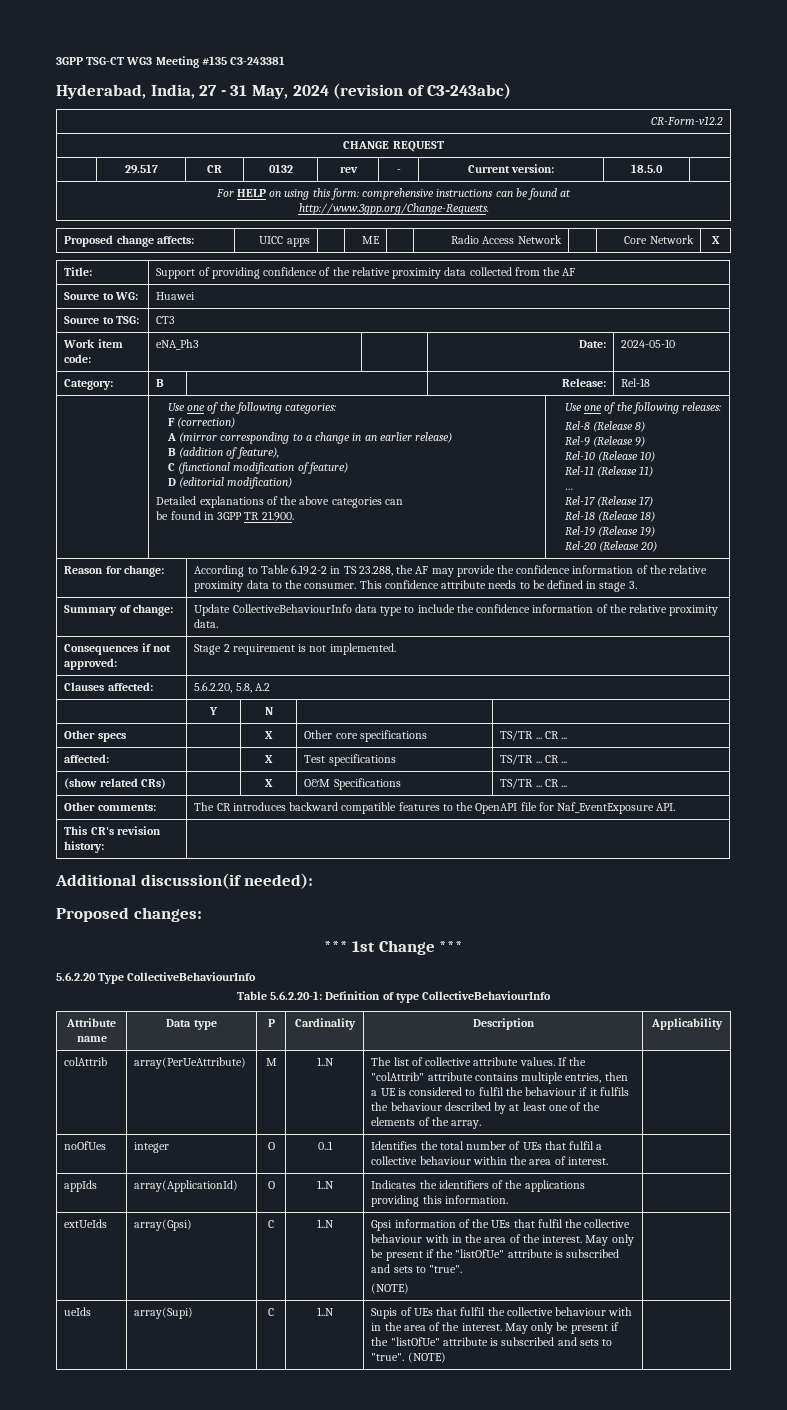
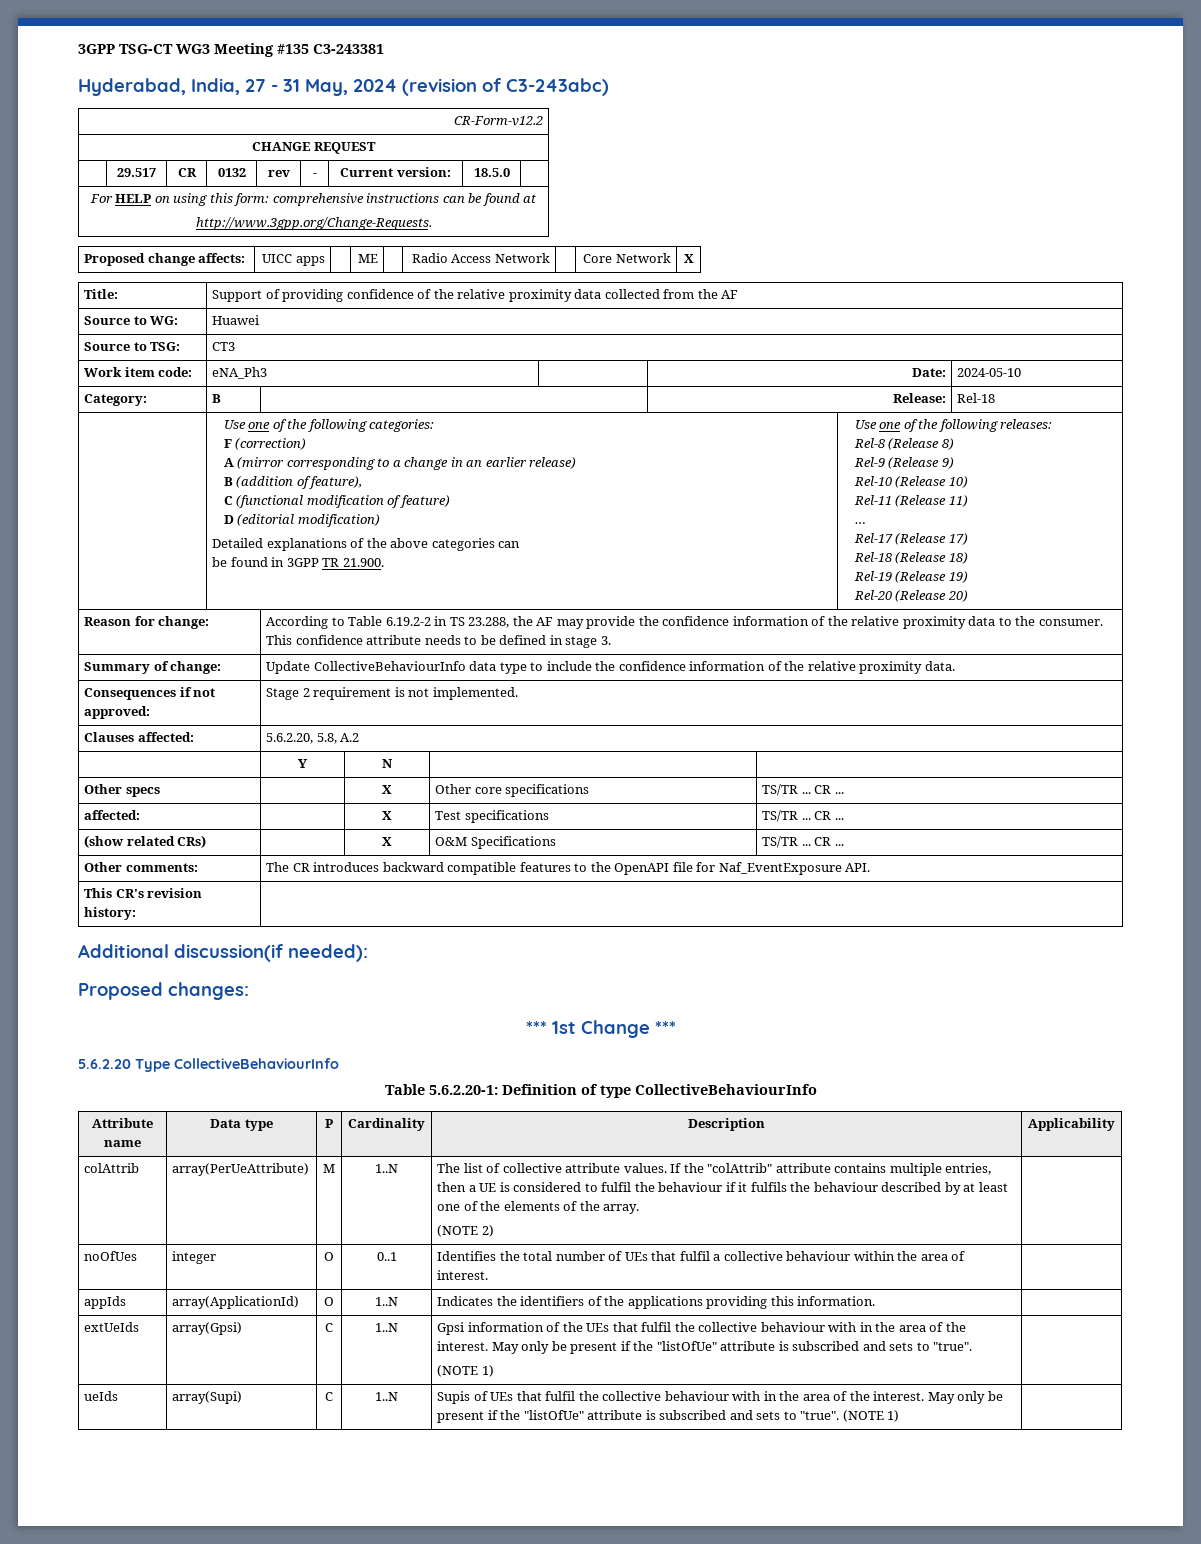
(482, 1124) none -> [437,1225,494,1237] // (NOTE 2)
[371,1283,410,1294] (NOTE) -> [437,1365,494,1377] (NOTE 1)
[407,1352,446,1363] (NOTE) -> [842,1410,900,1422] (NOTE 1)

